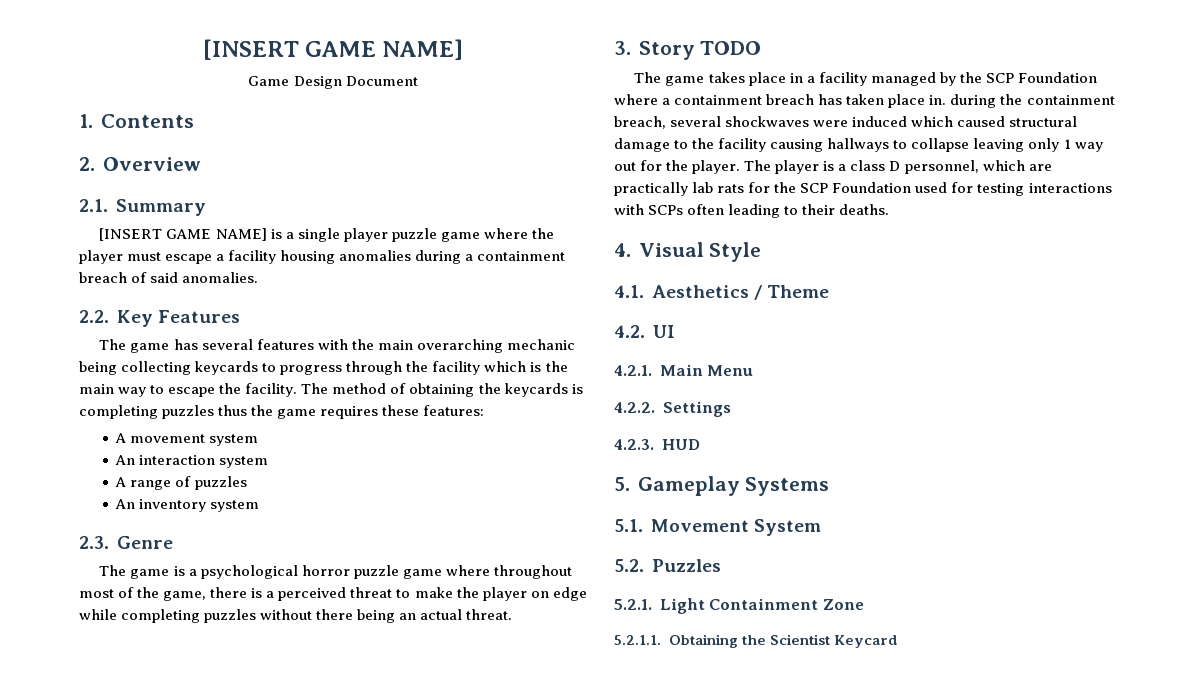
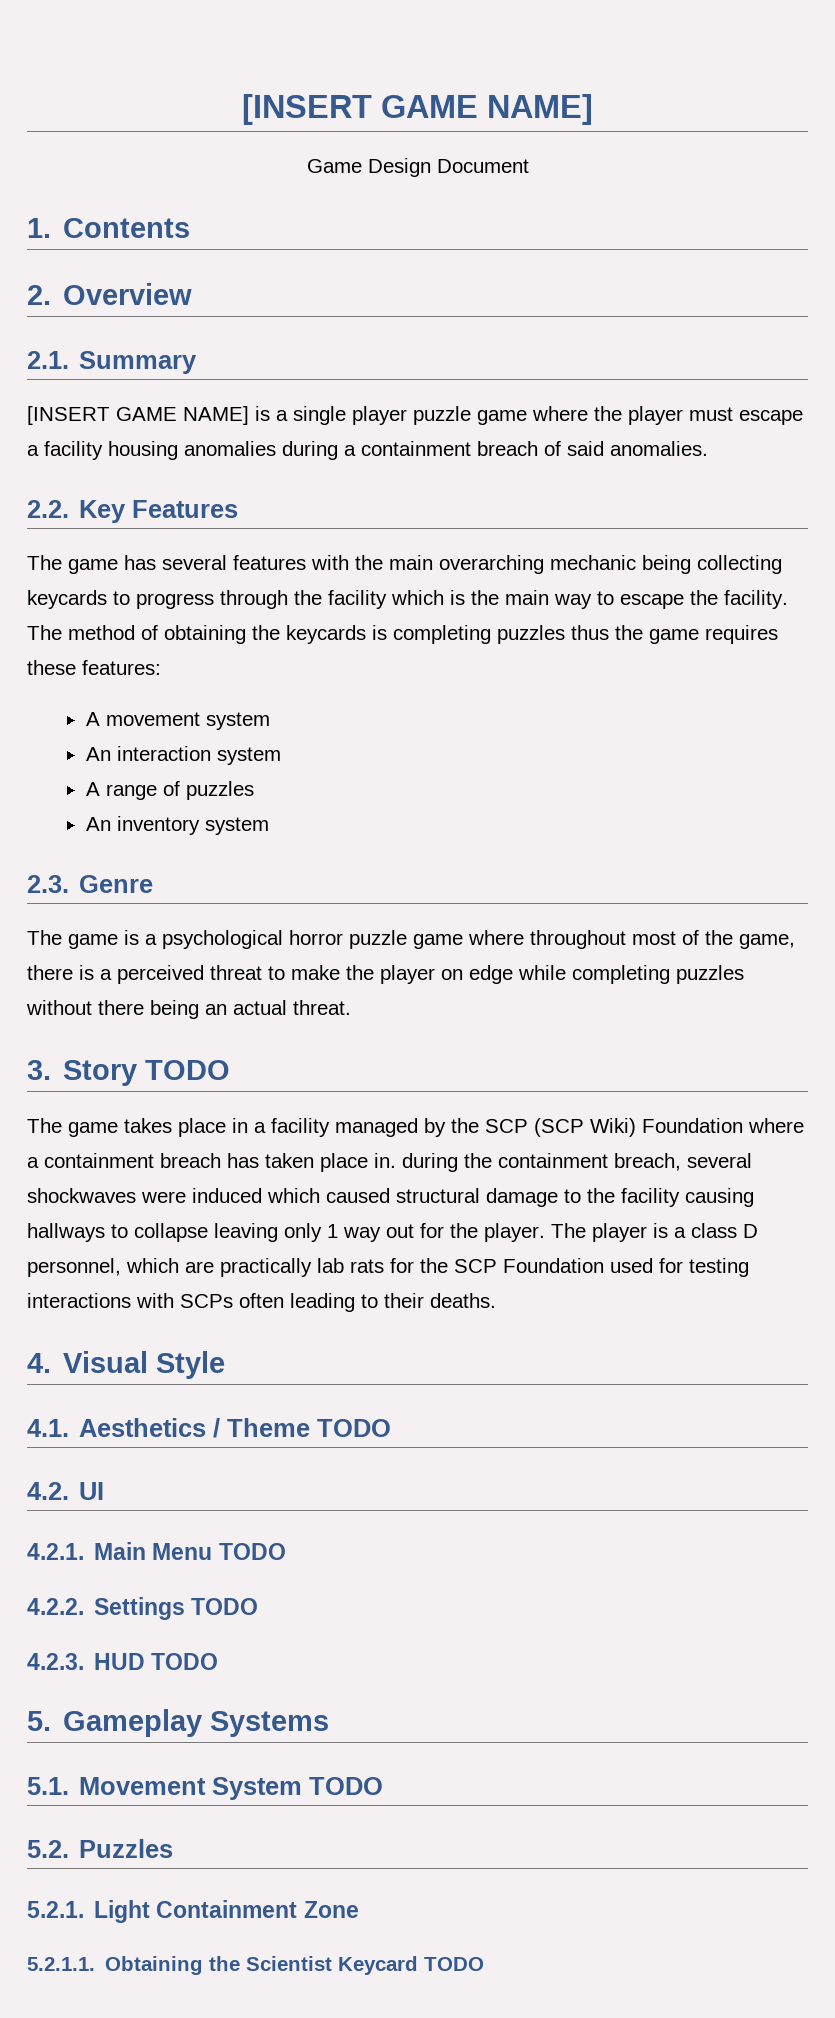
(1014, 78) none -> [534,1118,636,1137] (SCP Wiki)
(829, 291) none -> [317,1419,392,1437] TODO
(754, 370) none -> [218,1543,286,1560] TODO
(731, 409) none -> [191,1598,259,1615] TODO
(700, 444) none -> [151,1653,219,1670] TODO
(821, 527) none -> [309,1777,384,1795] TODO
(897, 641) none -> [424,1957,485,1971] TODO

